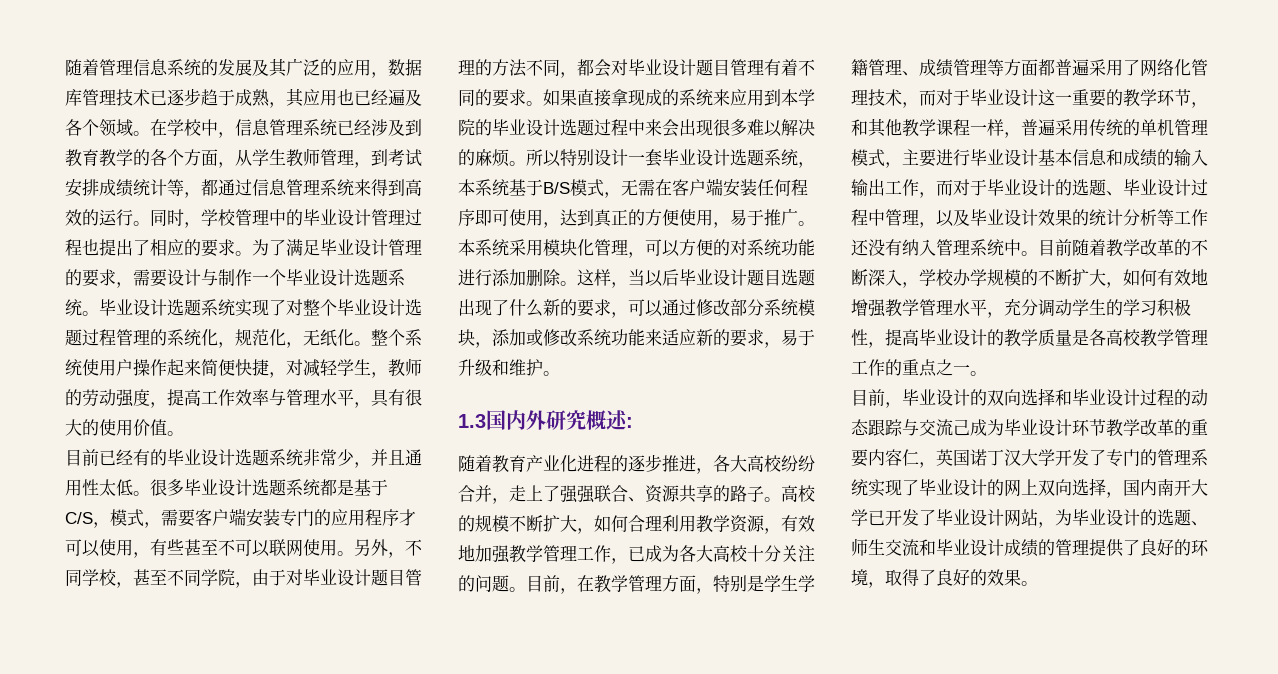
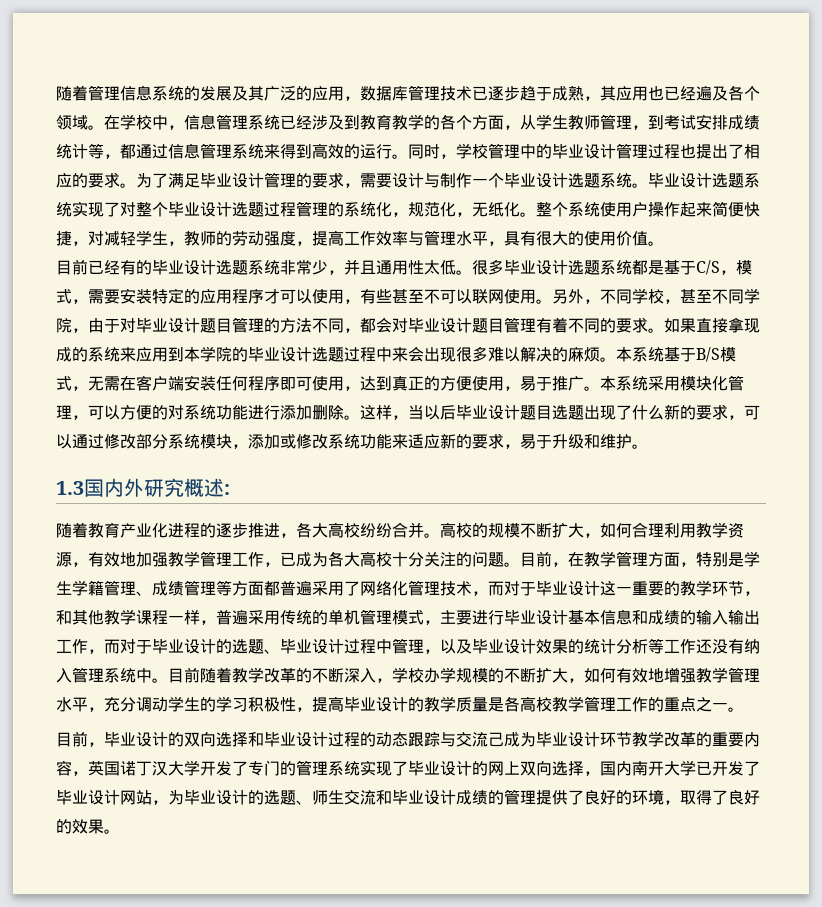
[195,508,314,527] 客户端安装专门 -> [120,288,184,304] 安装特定
[526,149,815,168] 所以特别设计一套毕业设计选题系统， -> (616, 359) none
[492,485,764,504] ，走上了强强联合、资源共享的路子 -> (424, 530) none
[902,449,919,466] 仁 -> (72, 768) none

